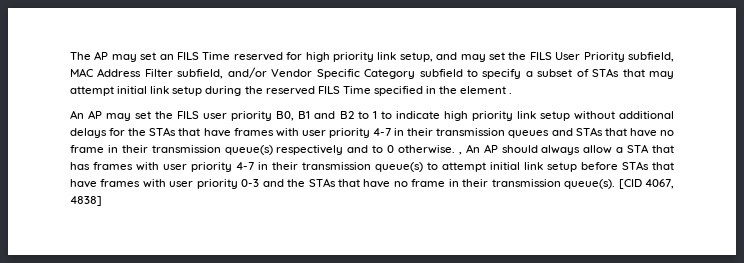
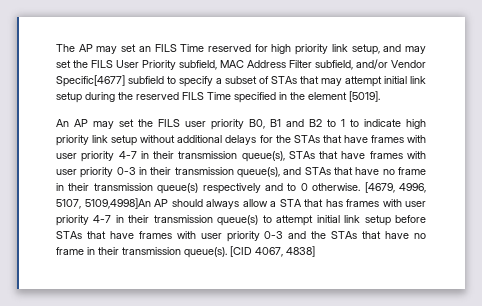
[316,69,416,79] Specific Category -> [56,75,125,87] Specific[4677]
[509,93,513,94] . -> [349,91,380,102] [5019].
[508,130,550,138] queues -> [241,151,426,162] [56,167,280,178] queue(s), STAs that have frames with user priority 0-3 in their transmission queue(s),
[458,144,480,155] , An -> [364,182,426,193] [56,198,151,209] [4679, 4996, 5107, 5109,4998]An

